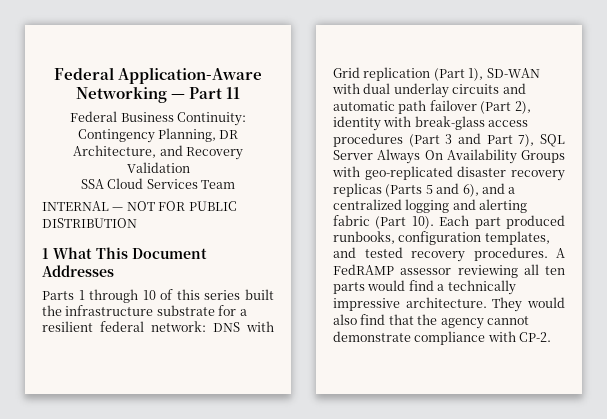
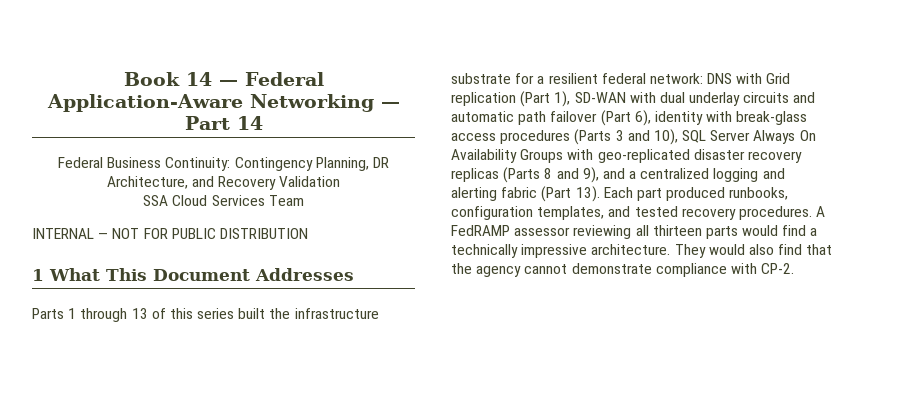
(53, 73) none -> [123,72,238,86] Book 14 —
[226,87,241,99] 11 -> [236,116,263,130] 14
[142,290,156,300] 10 -> [131,308,148,319] 13
[514,101,531,114] 2), -> [634,110,651,126] 6),
[408,134,440,147] (Part -> [574,129,612,145] (Parts
[486,134,535,147] Part 7), -> [653,129,678,145] 10),
[425,183,479,197] 5 and 6), -> [544,167,599,183] 8 and 9),
[411,216,434,229] 10). -> [575,186,600,202] 13).
[545,266,565,275] ten -> [652,225,702,236] thirteen

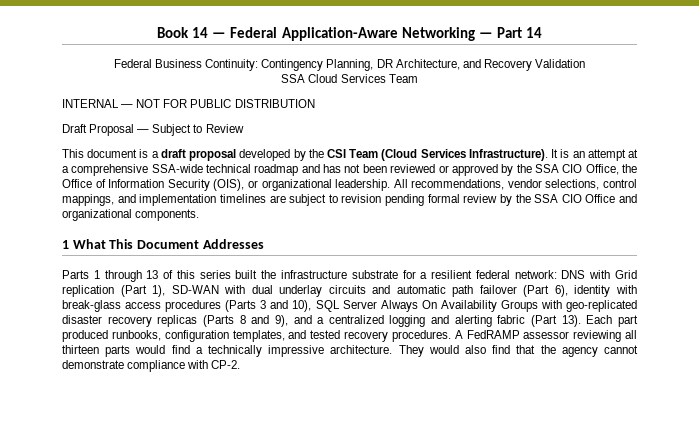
(308, 233) none -> [62,124,244,136] [62,149,638,161] [62,164,638,176] [62,179,637,191] [62,194,637,206] [62,209,200,221] // Draft Proposal — Subject to Review // This document is a draft proposal developed by the CSI Team (Cloud Services Infrastructure). It is an attempt at a comprehensive SSA-wide technical roadmap and has not been reviewed or approved by the SSA CIO Office, the Office of Information Security (OIS), or organizational leadership. All recommendations, vendor selections, control mappings, and implementation timelines are subject to revision pending formal review by the SSA CIO Office and organizational components.

